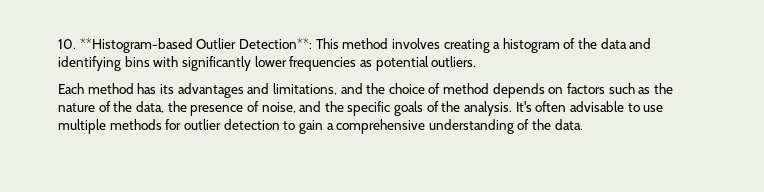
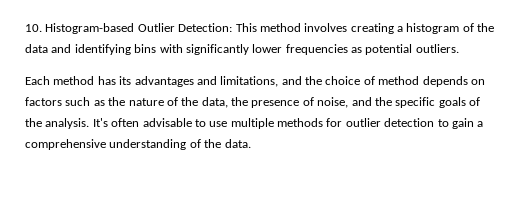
[79,38,312,53] **Histogram-based Outlier Detection**: -> [45,23,233,34] Histogram-based Outlier Detection:

